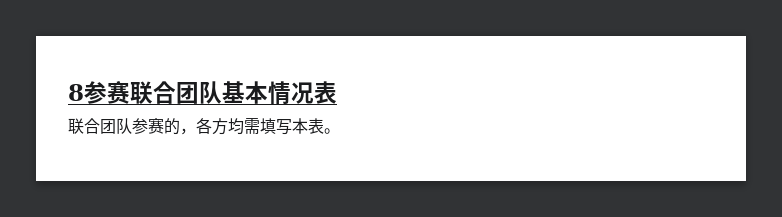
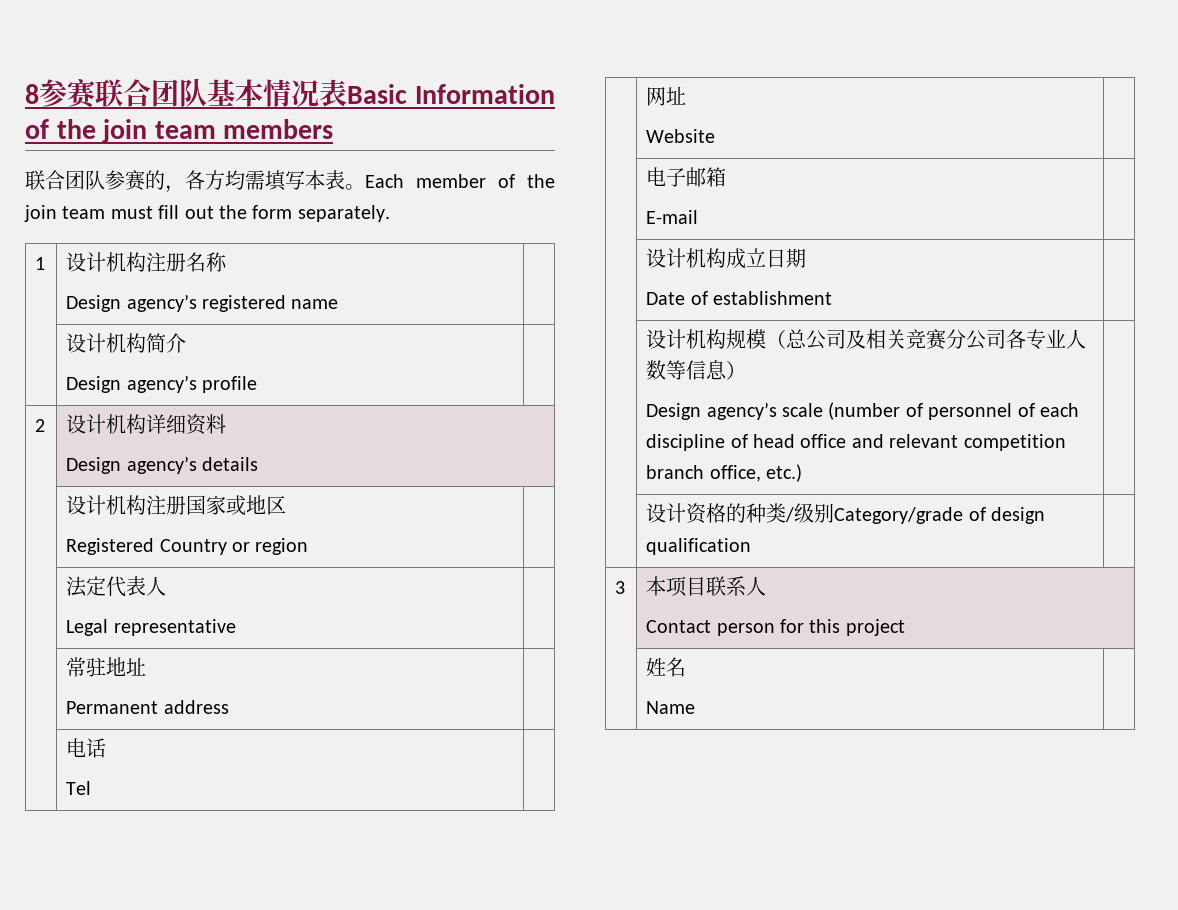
(337, 92) none -> [347,84,555,104] [25,119,334,143] Basic Information of the join team members
(340, 131) none -> [365,174,555,188] [24,205,390,222] [35,257,46,270] [66,252,228,272] [66,294,339,312] [66,333,187,353] [66,375,257,393] [35,419,46,432] [66,414,227,435] [66,456,258,474] [66,495,287,516] [66,538,309,555] [66,576,167,597] [66,619,236,636] [66,657,147,677] [66,700,229,714] [66,738,107,758] [66,781,92,795] [646,86,687,106] [646,129,716,143] [646,167,727,187] [646,210,699,224] [646,248,807,269] [646,291,832,305] [646,329,1087,350] [646,360,747,380] [646,402,1079,420] [646,434,1066,451] [646,464,802,482] [646,503,1045,524] [646,538,752,555] [615,581,626,594] [646,576,767,597] [646,619,905,636] [646,657,687,677] [646,701,696,714] Each member of the join team must fill out the form separately. // 1 | 设计机构注册名称 // Design agency’s registered name | // | 设计机构简介 // Design agency’s profile | // 2 | 设计机构详细资料 // Design agency’s details // | 设计机构注册国家或地区 // Registered Country or region | // | 法定代表人 // Legal representative | // | 常驻地址 // Permanent address | // | 电话 // Tel | // | 网址 // Website | // | 电子邮箱 // E-mail | // | 设计机构成立日期 // Date of establishment | // | 设计机构规模（总公司及相关竞赛分公司各专业人数等信息） // Design agency’s scale (number of personnel of each discipline of head office and relevant competition branch office, etc.) | // | 设计资格的种类/级别Category/grade of design qualification | // 3 | 本项目联系人 // Contact person for this project // | 姓名 // Name |

